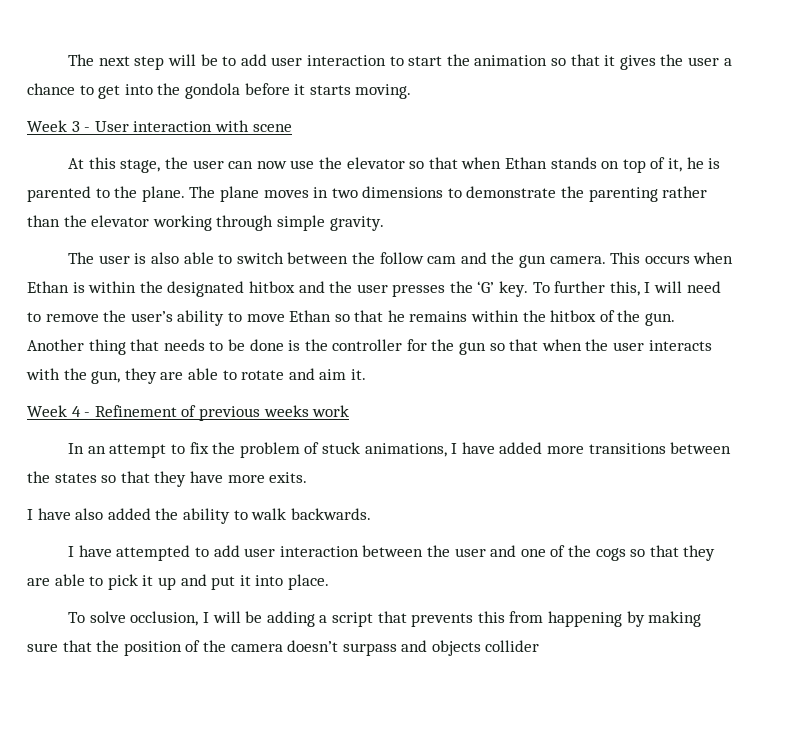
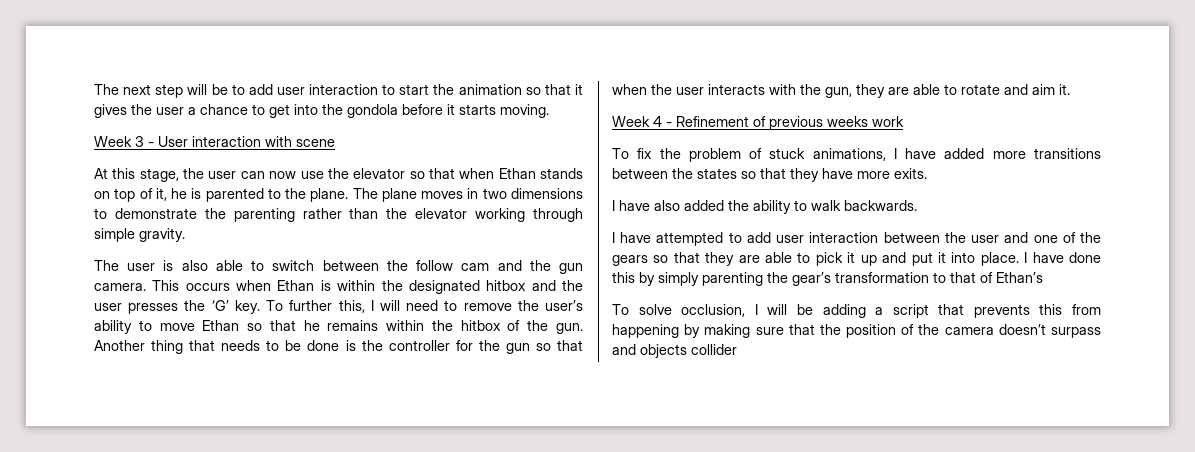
[68,443,186,458] In an attempt to -> [612,148,629,159] To
[595,548,626,561] cogs -> [612,255,648,266] gears
(329, 582) none -> [1024,252,1101,263] [612,272,1043,286] I have done this by simply parenting the gear’s transformation to that of Ethan’s

